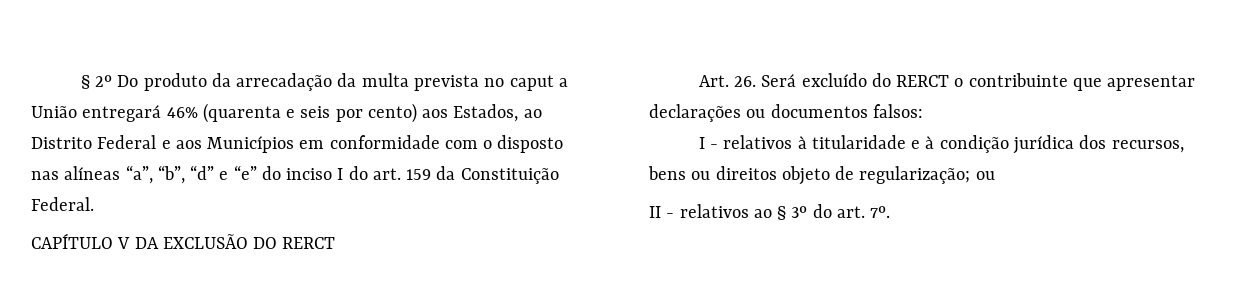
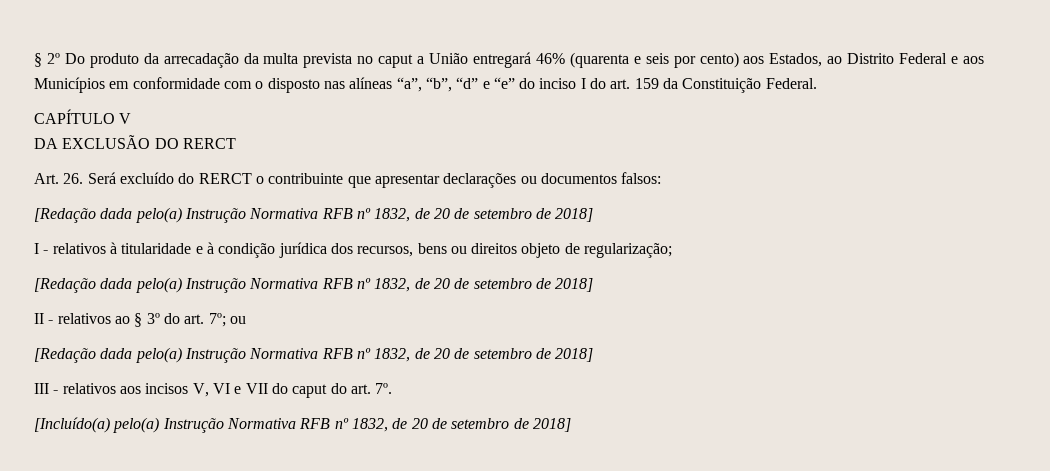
(131, 243) none -> (132, 118) //
(923, 111) none -> [34,207,594,223] // [Redação dada pelo(a) Instrução Normativa RFB nº 1832, de 20 de setembro de 2018]
[975,171,995,180] ou -> [34,277,594,293] // [Redação dada pelo(a) Instrução Normativa RFB nº 1832, de 20 de setembro de 2018]
[870,206,891,218] 7º. -> [208,313,246,327] [34,347,594,363] [34,383,393,398] [34,417,571,433] 7º; ou // [Redação dada pelo(a) Instrução Normativa RFB nº 1832, de 20 de setembro de 2018] // III - relativos aos incisos V, VI e VII do caput do art. 7º. // [Incluído(a) pelo(a) Instrução Normativa RFB nº 1832, de 20 de setembro de 2018]

